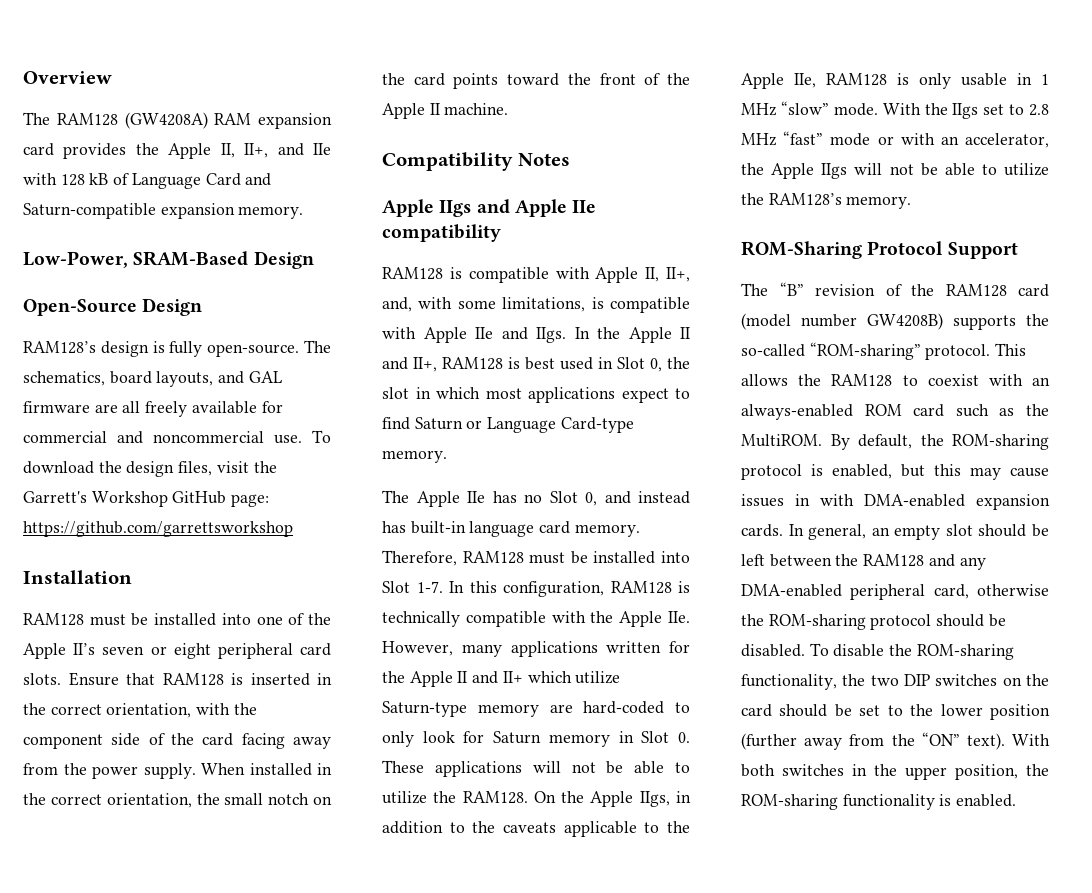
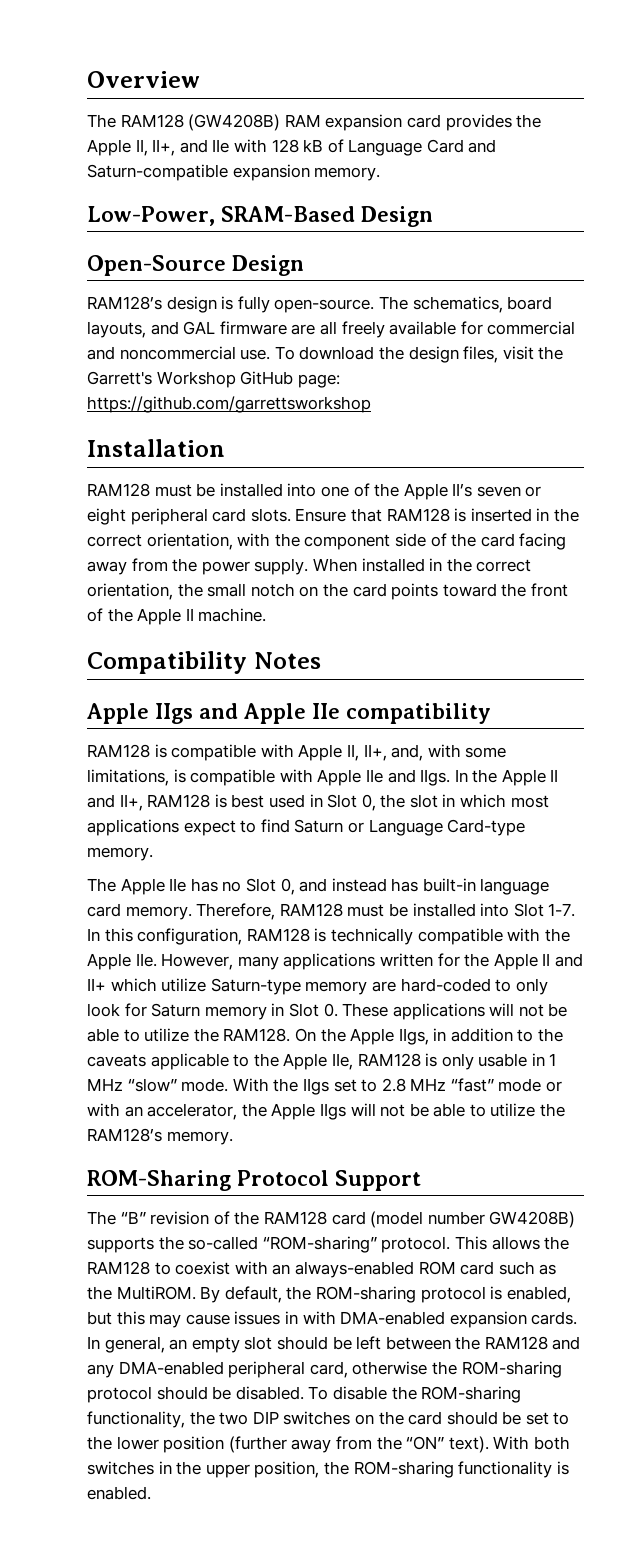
[124,112,208,129] (GW4208A) -> [188,114,281,131] (GW4208B)

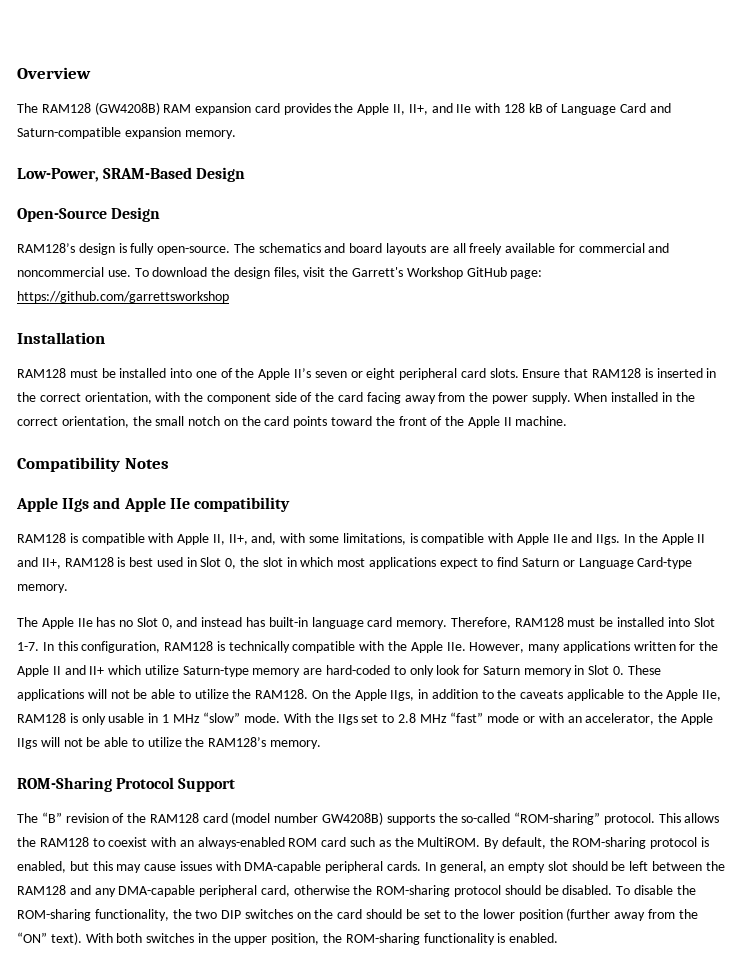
[412,296,553,313] [87,321,287,338] schematics, board layouts, and GAL firmware -> [258,243,427,255] schematics and board layouts
[284,1311,527,1328] in with DMA-enabled expansion -> [215,861,384,873] with DMA-capable peripheral
[118,1361,224,1375] DMA-enabled -> [118,885,196,897] DMA-capable

